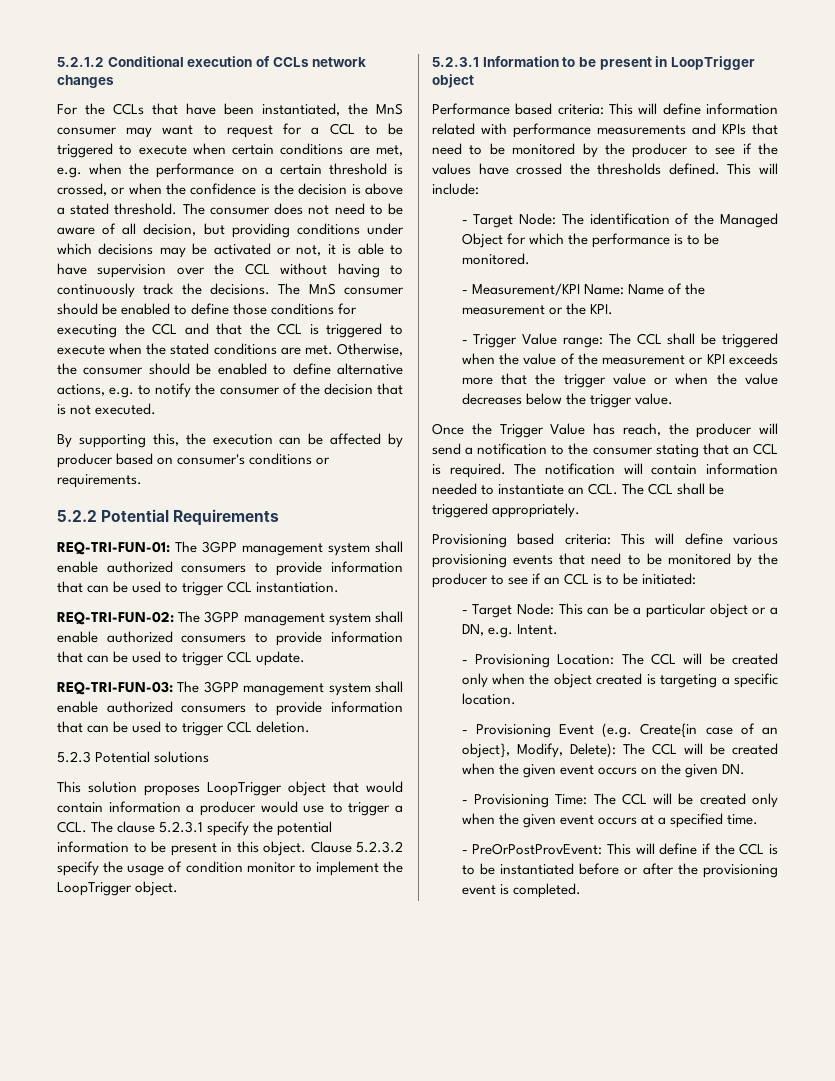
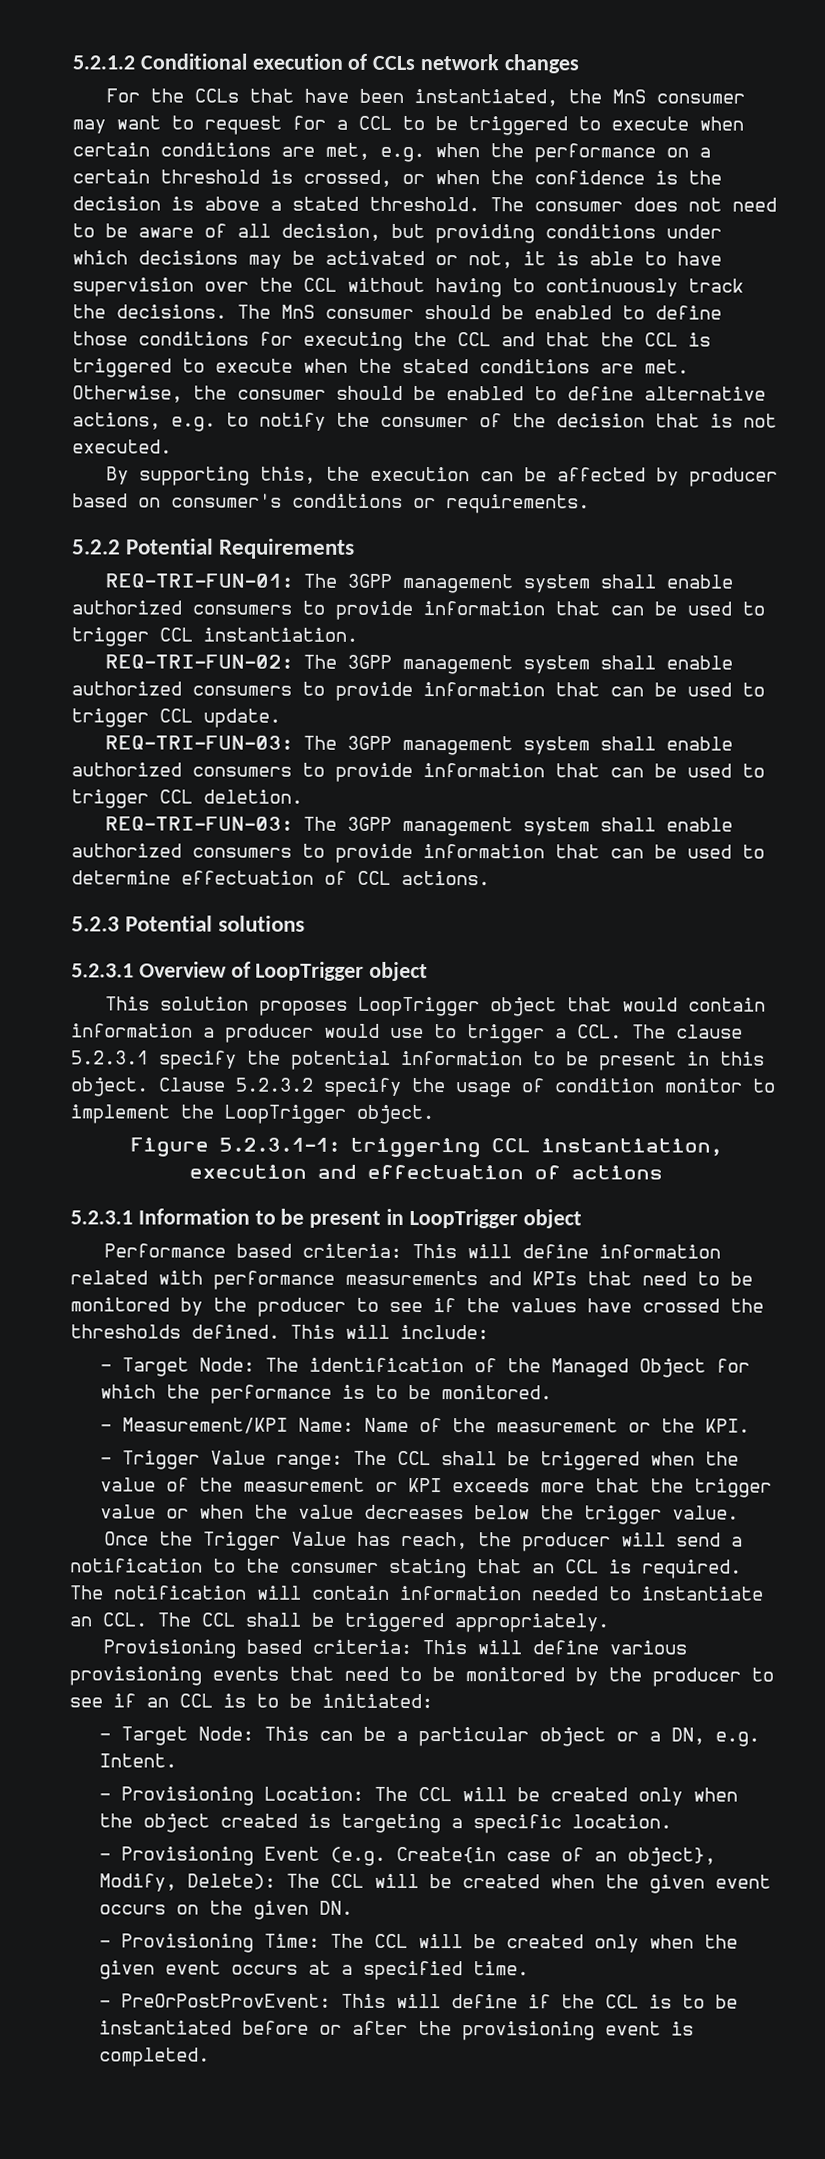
[57,751,210,763] 5.2.3 Potential solutions -> [104,816,733,837] [71,843,765,863] [71,870,490,886] [71,915,306,932] [71,961,429,982] REQ-TRI-FUN-03: The 3GPP management system shall enable authorized consumers to provide information that can be used to determine effectuation of CCL actions. // 5.2.3 Potential solutions // 5.2.3.1 Overview of LoopTrigger object
(179, 888) none -> [130,1137,722,1158] [189,1164,663,1180] // Figure 5.2.3.1-1: triggering CCL instantiation, execution and effectuation of actions

